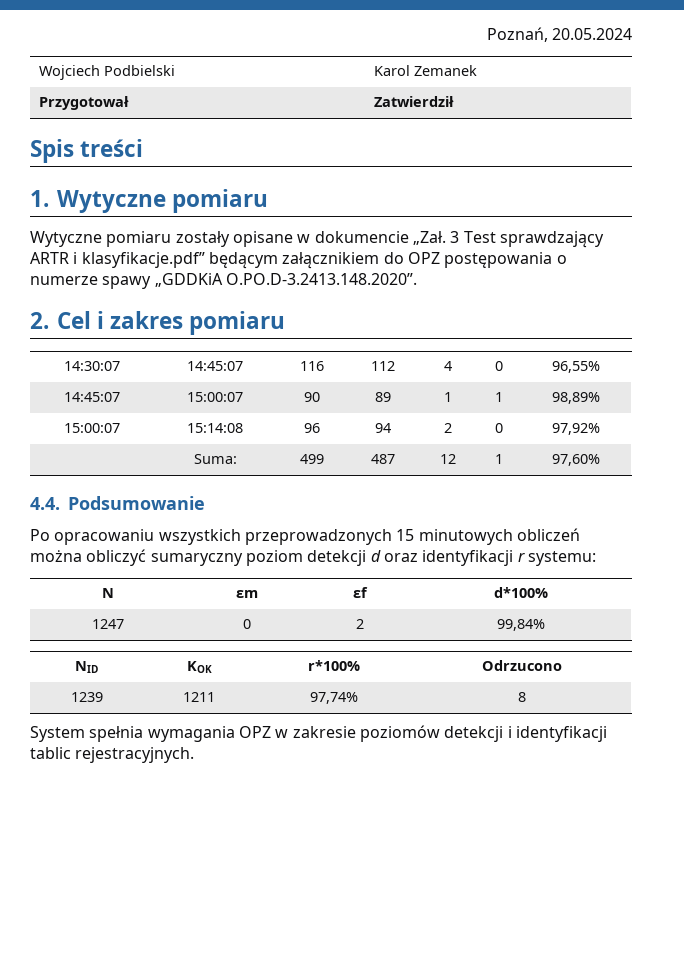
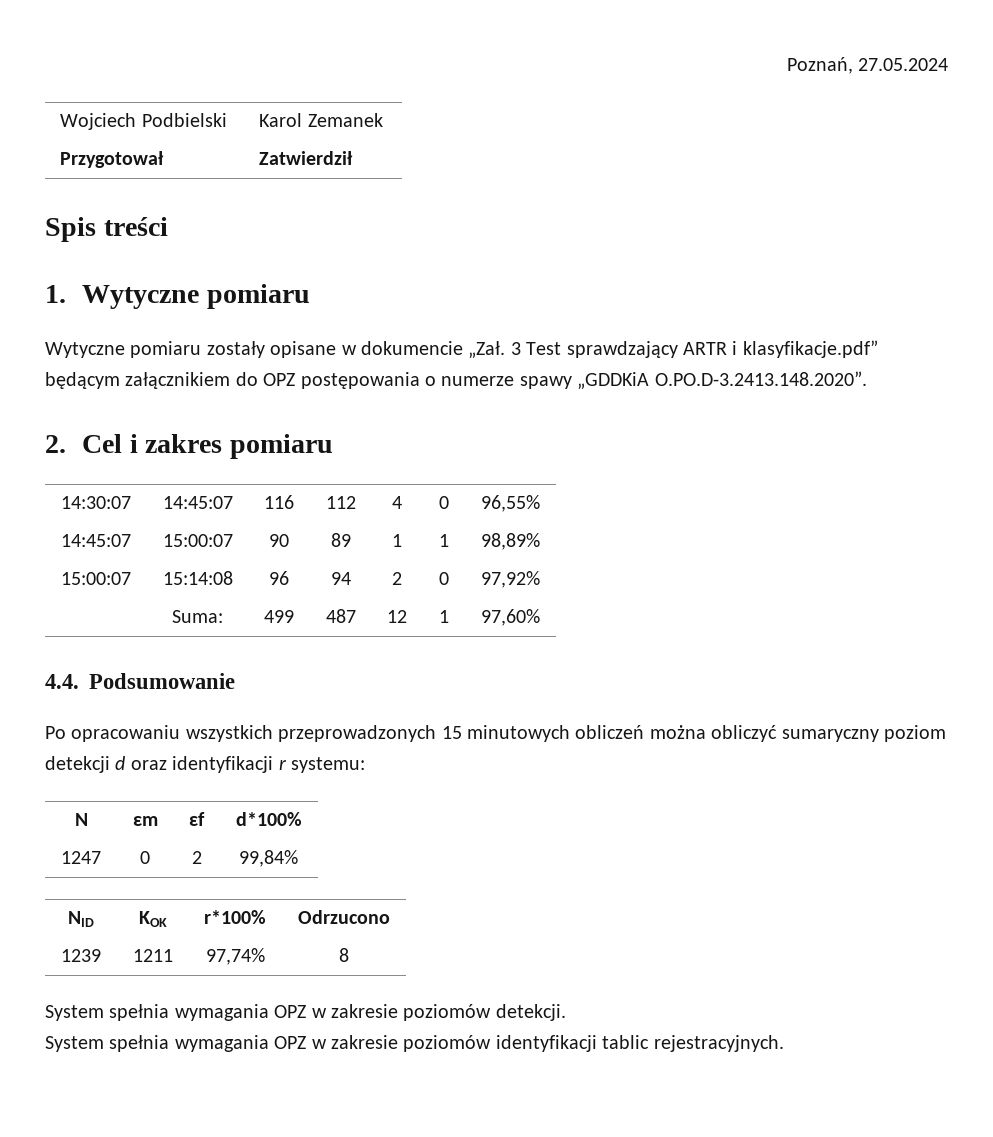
[552,28,633,40] 20.05.2024 -> [858,58,948,71] 27.05.2024
[444,726,512,742] detekcji i -> [495,1004,566,1021] [45,1035,492,1052] detekcji. // System spełnia wymagania OPZ w zakresie poziomów

